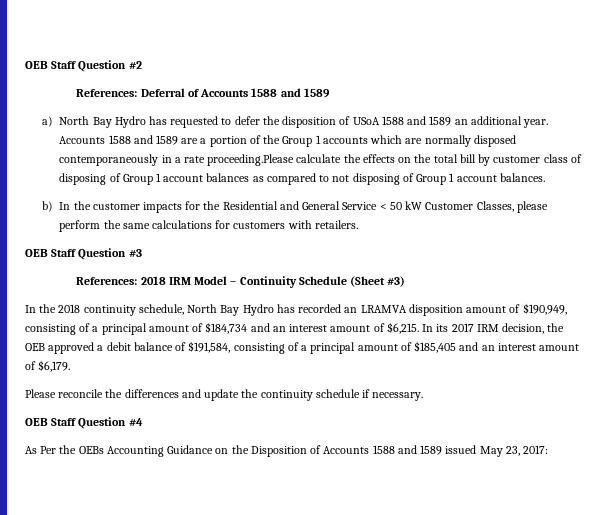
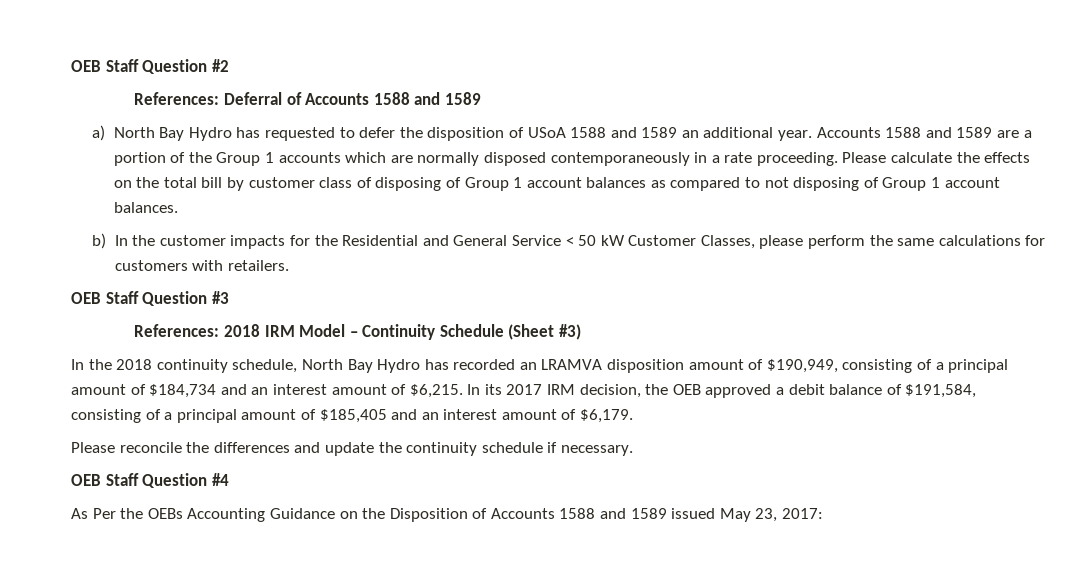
[207,154,295,166] proceeding.Please -> [756,152,887,166] proceeding. Please

